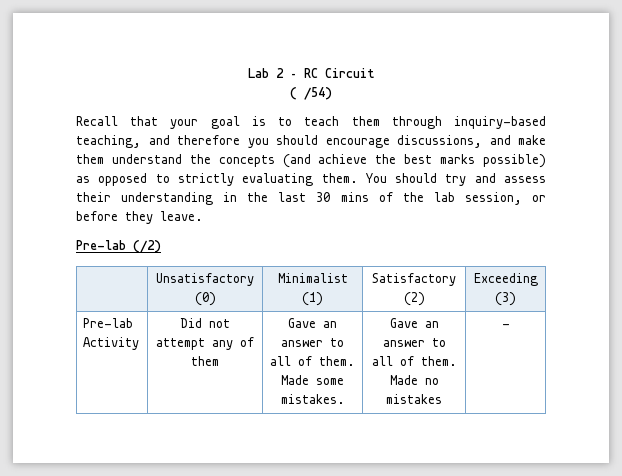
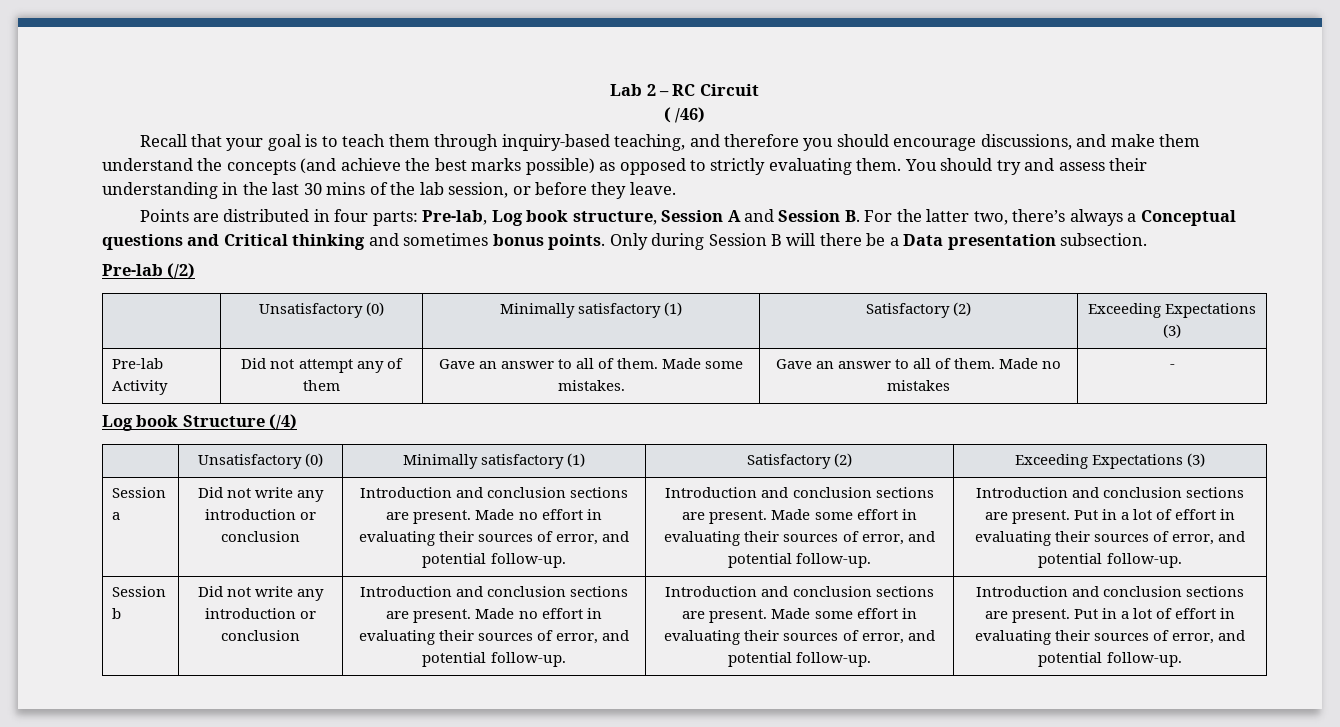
[304,87,332,100] /54) -> [675,107,706,123] /46)
(203, 216) none -> [139,209,1236,226] [102,233,1148,250] // Points are distributed in four parts: Pre-lab, Log book structure, Session A and Session B. For the latter two, there’s always a Conceptual questions and Critical thinking and sometimes bonus points. Only during Session B will there be a Data presentation subsection.
[277,273,348,283] [302,292,323,306] [372,273,456,286] [403,292,425,306] [473,273,538,286] Minimalist (1) | Satisfactory (2) | Exceeding -> [499,302,683,318] [865,302,972,318] [1087,303,1257,318] Minimally satisfactory (1) | Satisfactory (2) | Exceeding Expectations
(510, 326) none -> [102,414,298,431] [197,453,324,469] [402,453,586,469] [746,453,853,469] [1014,453,1206,469] [111,487,166,498] [111,512,120,520] [197,487,325,502] [204,509,317,520] [221,531,300,542] [359,487,629,498] [386,509,602,524] [358,531,630,546] [422,553,566,568] [665,487,934,498] [682,509,917,524] [664,531,935,546] [727,553,872,568] [975,487,1245,498] [984,509,1236,524] [974,531,1246,546] [1038,553,1182,568] [111,586,166,597] [111,608,121,619] [197,586,325,601] [204,608,317,619] [221,630,300,641] [359,586,629,597] [386,608,602,623] [358,630,630,645] [422,652,566,667] [665,586,934,597] [682,608,917,623] [664,630,935,645] [727,652,872,667] [975,586,1245,597] [984,608,1236,623] [974,630,1246,645] [1038,652,1182,667] // Log book Structure (/4) // | Unsatisfactory (0) | Minimally satisfactory (1) | Satisfactory (2) | Exceeding Expectations (3) // Session a | Did not write any introduction or conclusion | Introduction and conclusion sections are present. Made no effort in evaluating their sources of error, and potential follow-up. | Introduction and conclusion sections are present. Made some effort in evaluating their sources of error, and potential follow-up. | Introduction and conclusion sections are present. Put in a lot of effort in evaluating their sources of error, and potential follow-up. // Session b | Did not write any introduction or conclusion | Introduction and conclusion sections are present. Made no effort in evaluating their sources of error, and potential follow-up. | Introduction and conclusion sections are present. Made some effort in evaluating their sources of error, and potential follow-up. | Introduction and conclusion sections are present. Put in a lot of effort in evaluating their sources of error, and potential follow-up.

